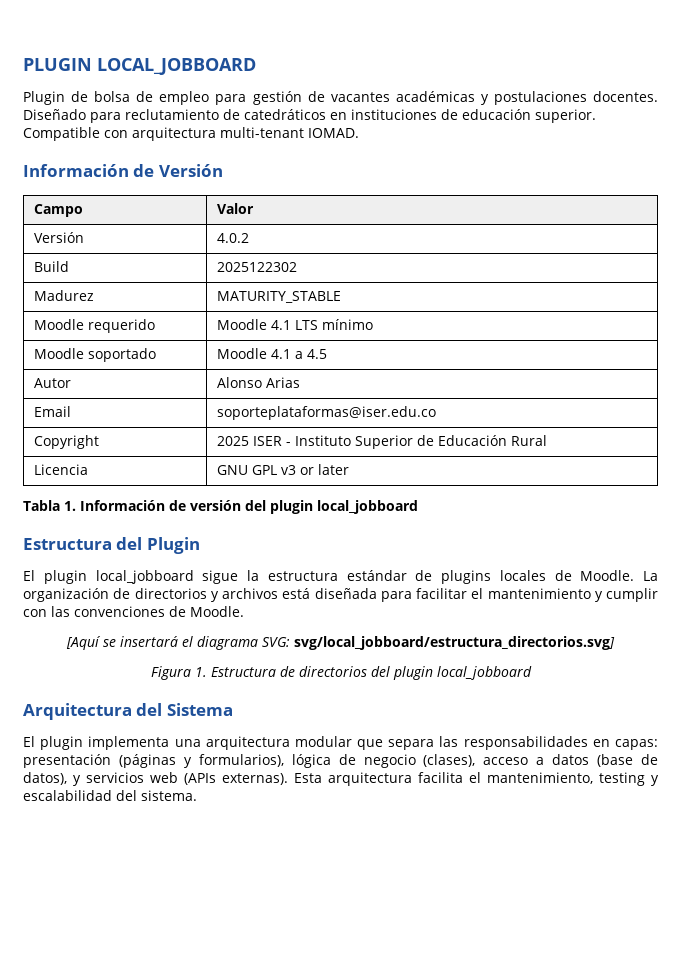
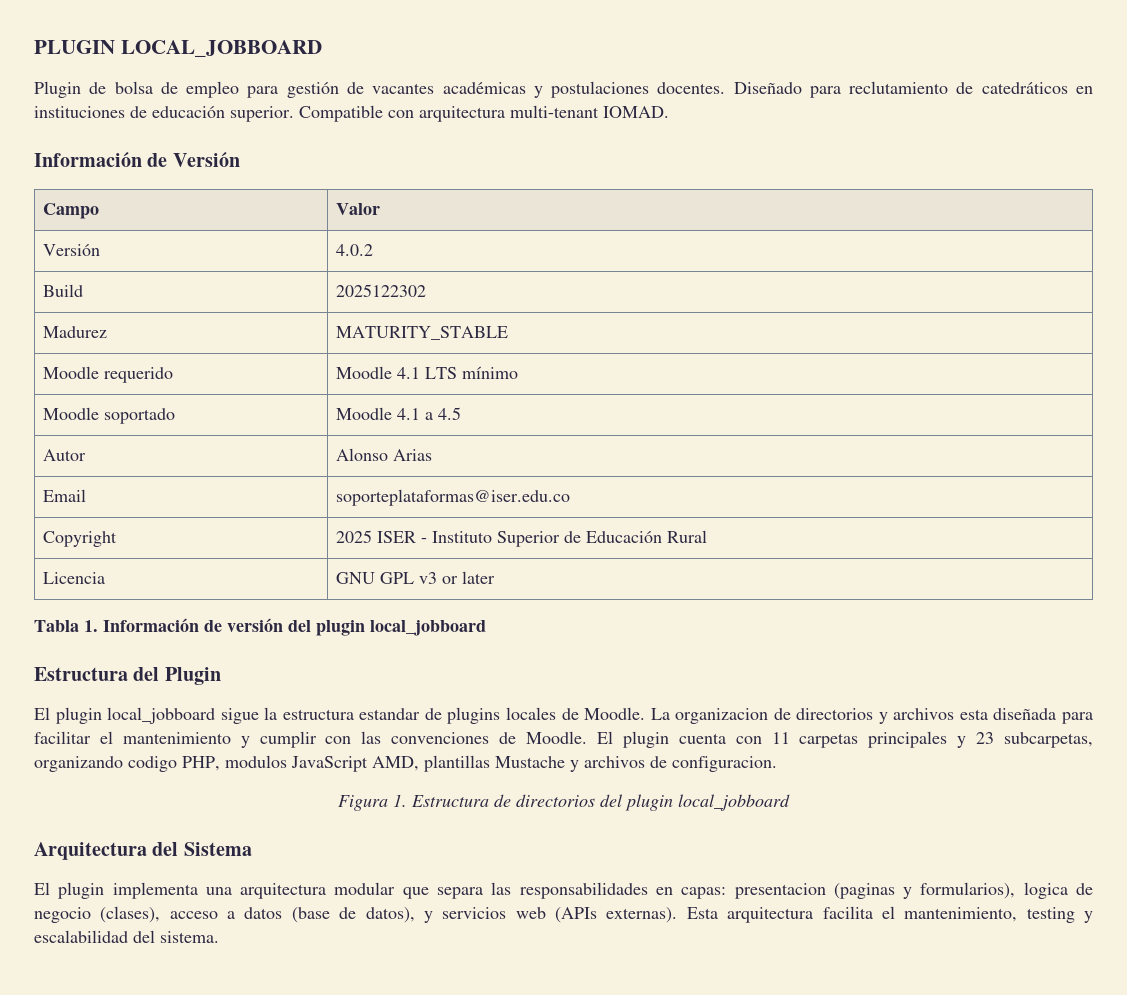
[346,570,407,581] estándar -> [359,708,421,720] estandar
[23,588,109,602] organización -> [675,708,769,724] organizacion
[282,588,311,599] está -> [959,709,988,720] esta
[66,636,615,650] // [Aquí se insertará el diagrama SVG: svg/local_jobboard/estructura_directorios.svg] -> [596,731,1094,748] [34,755,777,772] El plugin cuenta con 11 carpetas principales y 23 subcarpetas, organizando codigo PHP, modulos JavaScript AMD, plantillas Mustache y archivos de configuracion.
[23,754,176,768] presentación (páginas -> [734,883,895,899] presentacion (paginas
[291,754,331,768] lógica -> [1023,882,1068,899] logica

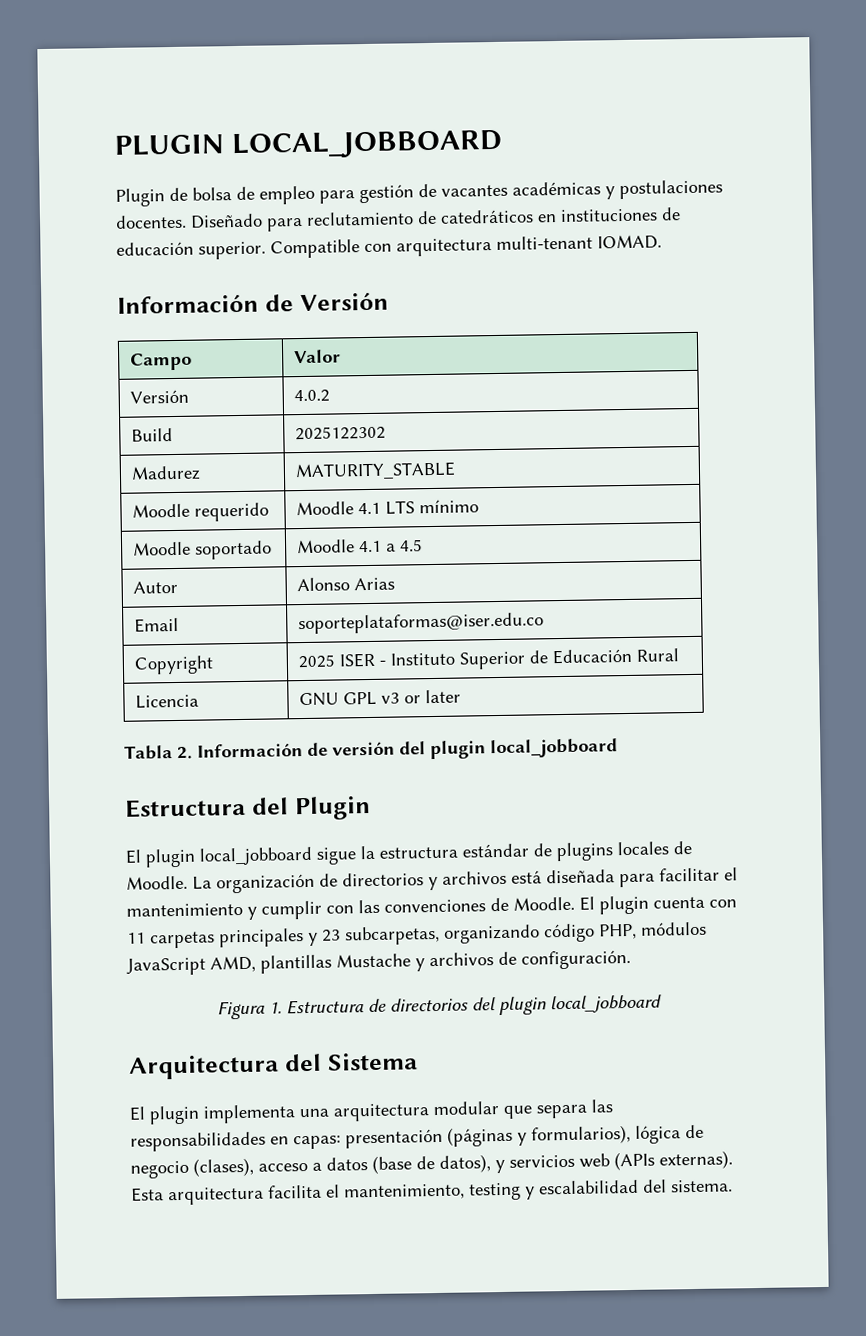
[84,620,98,632] 1. -> [177,746,193,759] 2.
[359,708,421,720] estandar -> [462,843,529,858] estándar
[675,708,769,724] organizacion -> [216,873,315,894] organización
[959,709,988,720] esta -> [511,870,542,884] está
[128,755,287,772] codigo PHP, modulos -> [543,921,707,943] código PHP, módulos
[672,756,777,772] configuracion. -> [521,949,631,970] configuración.
[734,883,895,899] presentacion (paginas -> [345,1126,513,1149] presentación (páginas
[1023,882,1068,899] logica -> [635,1125,681,1144] lógica

